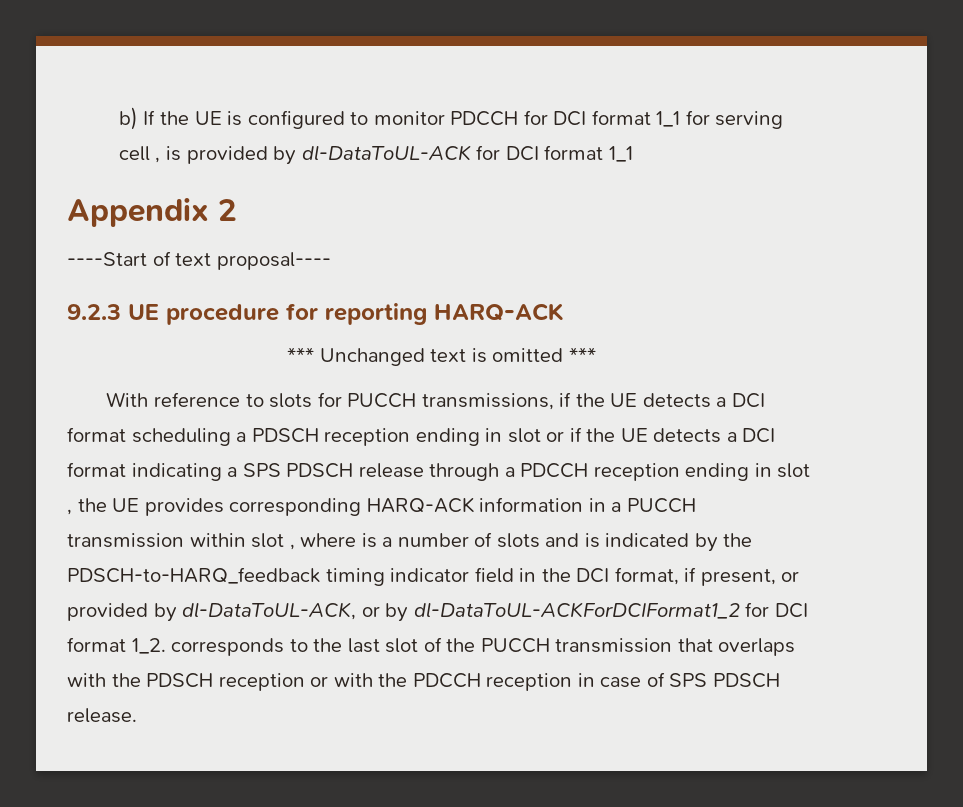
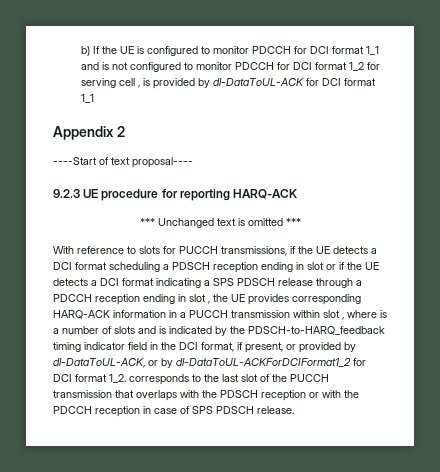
(681, 119) none -> [81,62,365,72] and is not configured to monitor PDCCH for DCI format 1_2

